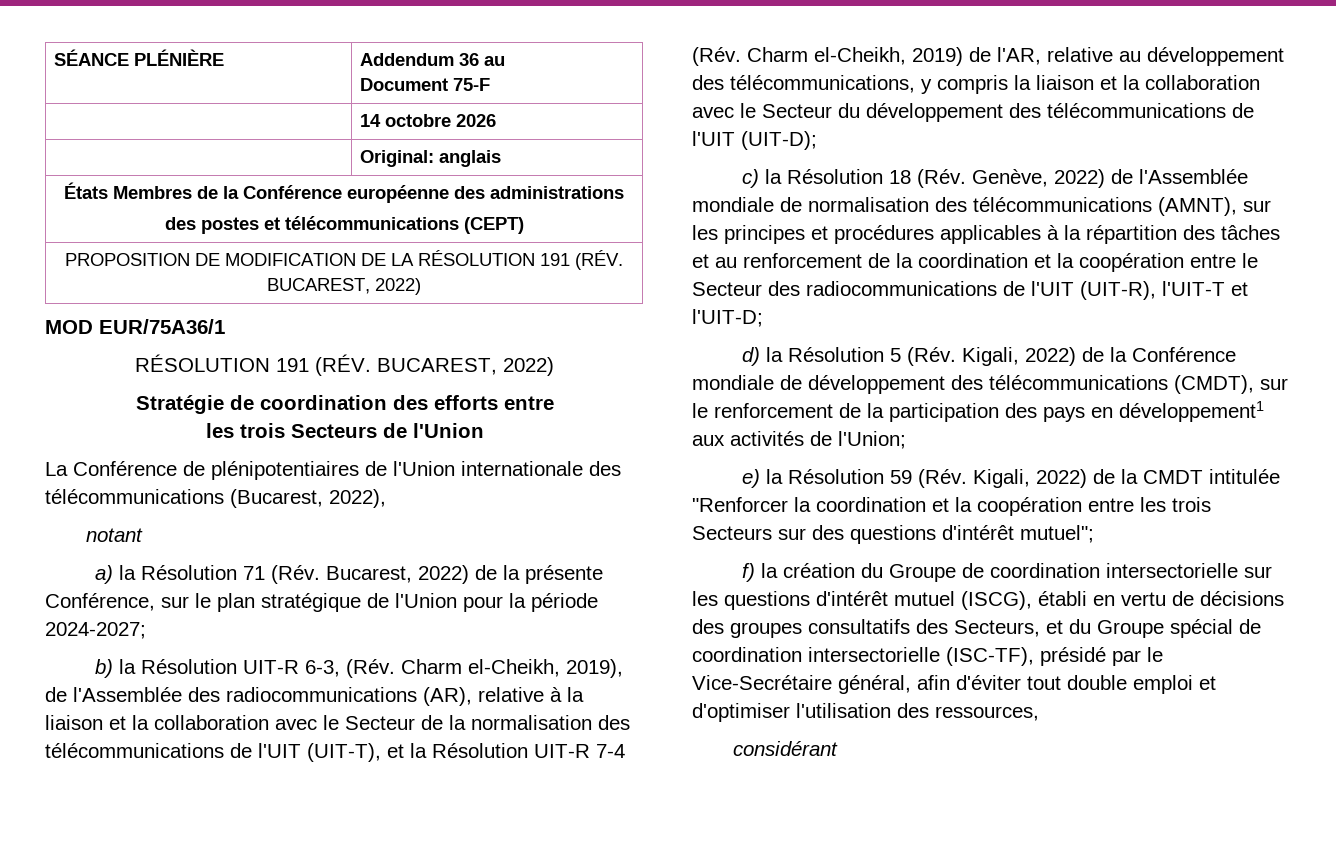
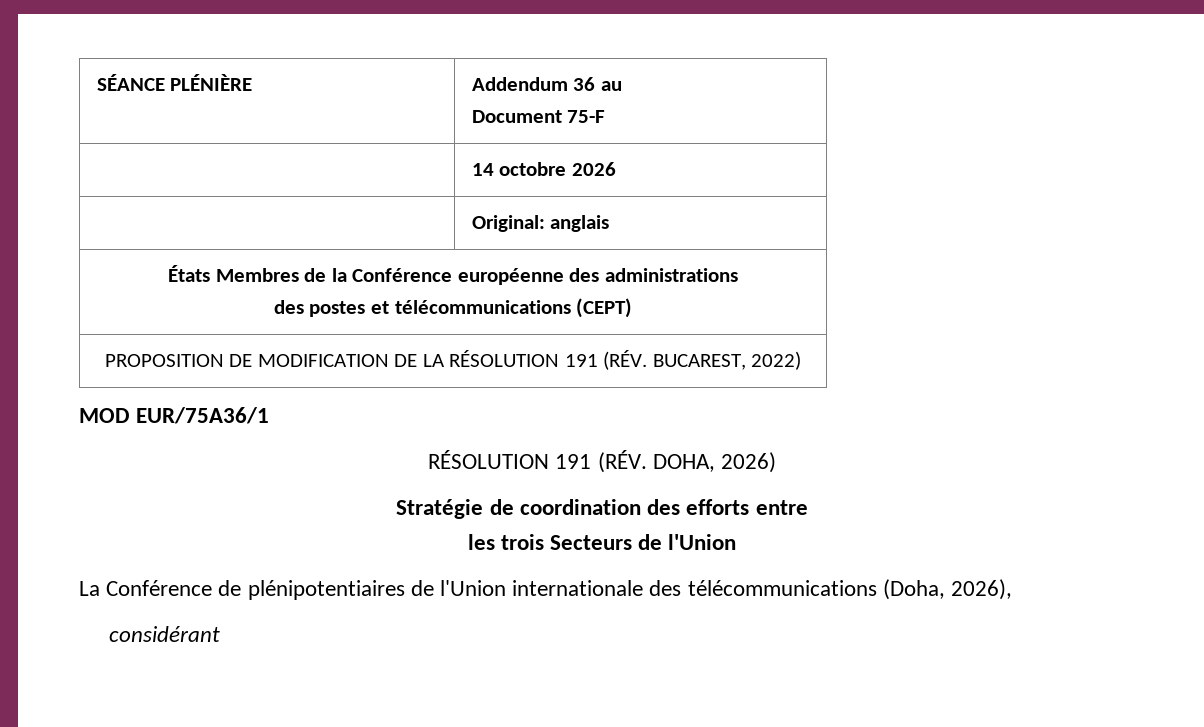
[377,357,554,376] BUCAREST, 2022) -> [652,452,776,473] DOHA, 2026)
[230,489,386,508] [85,528,143,542] [94,565,603,584] [45,593,598,612] [45,622,146,639] [94,659,623,678] [45,687,584,706] [45,715,630,730] [45,743,625,762] [692,47,1284,66] [692,75,1260,94] [692,103,1254,122] [692,131,817,150] [741,169,1248,188] [692,197,1271,216] [692,225,1280,244] [692,253,1258,272] [692,281,1248,300] [692,309,763,327] [741,347,1236,366] [692,375,1288,394] [692,401,1264,422] [692,431,906,449] [741,469,1280,488] [692,497,1211,516] [692,525,1094,544] [741,563,1272,582] [692,591,1284,610] [692,619,1261,638] [692,647,1163,666] [692,675,1216,694] [692,703,1039,722] (Bucarest, 2022), // notant // a) la Résolution 71 (Rév. Bucarest, 2022) de la présente Conférence, sur le plan stratégique de l'Union pour la période 2024-2027; // b) la Résolution UIT-R 6-3, (Rév. Charm el-Cheikh, 2019), de l'Assemblée des radiocommunications (AR), relative à la liaison et la collaboration avec le Secteur de la normalisation des télécommunications de l'UIT (UIT-T), et la Résolution UIT-R 7-4 (Rév. Charm el-Cheikh, 2019) de l'AR, relative au développement des télécommunications, y compris la liaison et la collaboration avec le Secteur du développement des télécommunications de l'UIT (UIT-D); // c) la Résolution 18 (Rév. Genève, 2022) de l'Assemblée mondiale de normalisation des télécommunications (AMNT), sur les principes et procédures applicables à la répartition des tâches et au renforcement de la coordination et la coopération entre le Secteur des radiocommunications de l'UIT (UIT-R), l'UIT-T et l'UIT-D; // d) la Résolution 5 (Rév. Kigali, 2022) de la Conférence mondiale de développement des télécommunications (CMDT), sur le renforcement de la participation des pays en développement1 aux activités de l'Union; // e) la Résolution 59 (Rév. Kigali, 2022) de la CMDT intitulée "Renforcer la coordination et la coopération entre les trois Secteurs sur des questions d'intérêt mutuel"; // f) la création du Groupe de coordination intersectorielle sur les questions d'intérêt mutuel (ISCG), établi en vertu de décisions des groupes consultatifs des Secteurs, et du Groupe spécial de coordination intersectorielle (ISC-TF), présidé par le Vice-Secrétaire général, afin d'éviter tout double emploi et d'optimiser l'utilisation des ressources, -> [882,579,1013,600] (Doha, 2026),

